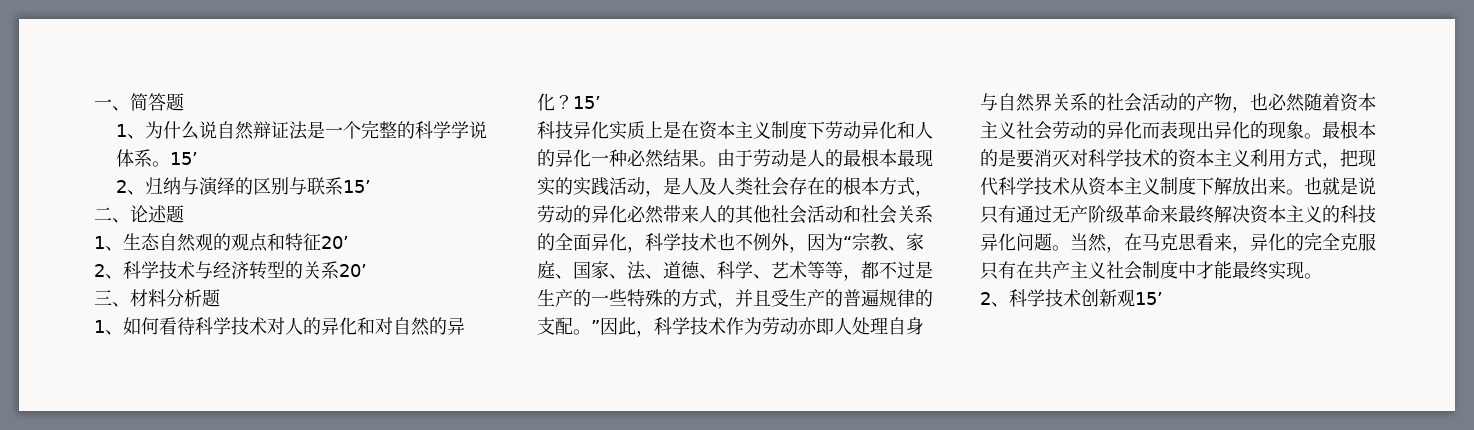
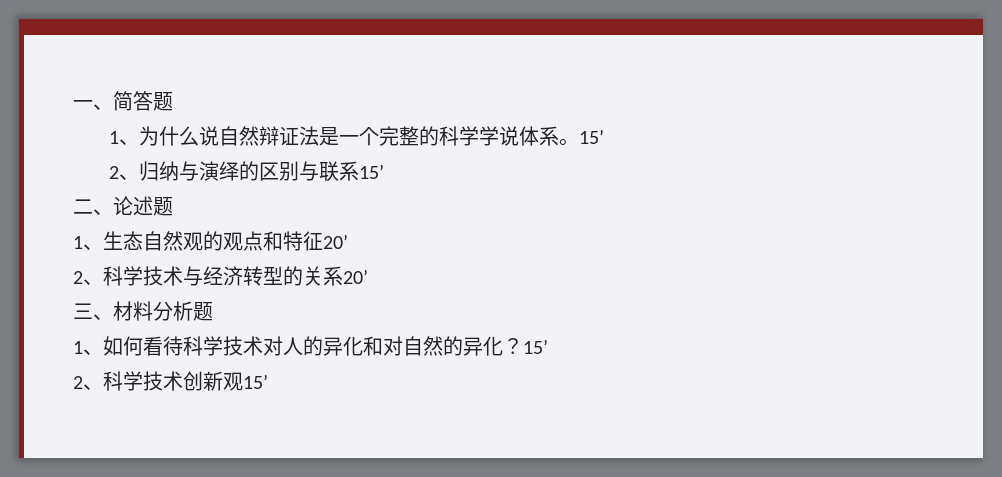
[537,121,933,140] [537,149,933,168] [537,177,933,197] [537,205,933,224] [537,232,924,253] [537,261,933,281] [537,289,933,309] [537,317,924,337] [980,93,1376,113] [980,121,1376,140] [980,149,1376,169] [980,177,1376,196] [980,205,1376,224] [980,232,1376,253] [980,261,1322,280] // 科技异化实质上是在资本主义制度下劳动异化和人的异化一种必然结果。由于劳动是人的最根本最现实的实践活动，是人及人类社会存在的根本方式，劳动的异化必然带来人的其他社会活动和社会关系的全面异化，科学技术也不例外，因为“宗教、家庭、国家、法、道德、科学、艺术等等，都不过是生产的一些特殊的方式，并且受生产的普遍规律的支配。”因此，科学技术作为劳动亦即人处理自身与自然界关系的社会活动的产物，也必然随着资本主义社会劳动的异化而表现出异化的现象。最根本的是要消灭对科学技术的资本主义利用方式，把现代科学技术从资本主义制度下解放出来。也就是说只有通过无产阶级革命来最终解决资本主义的科技异化问题。当然，在马克思看来，异化的完全克服只有在共产主义社会制度中才能最终实现。 -> (548, 346) none

